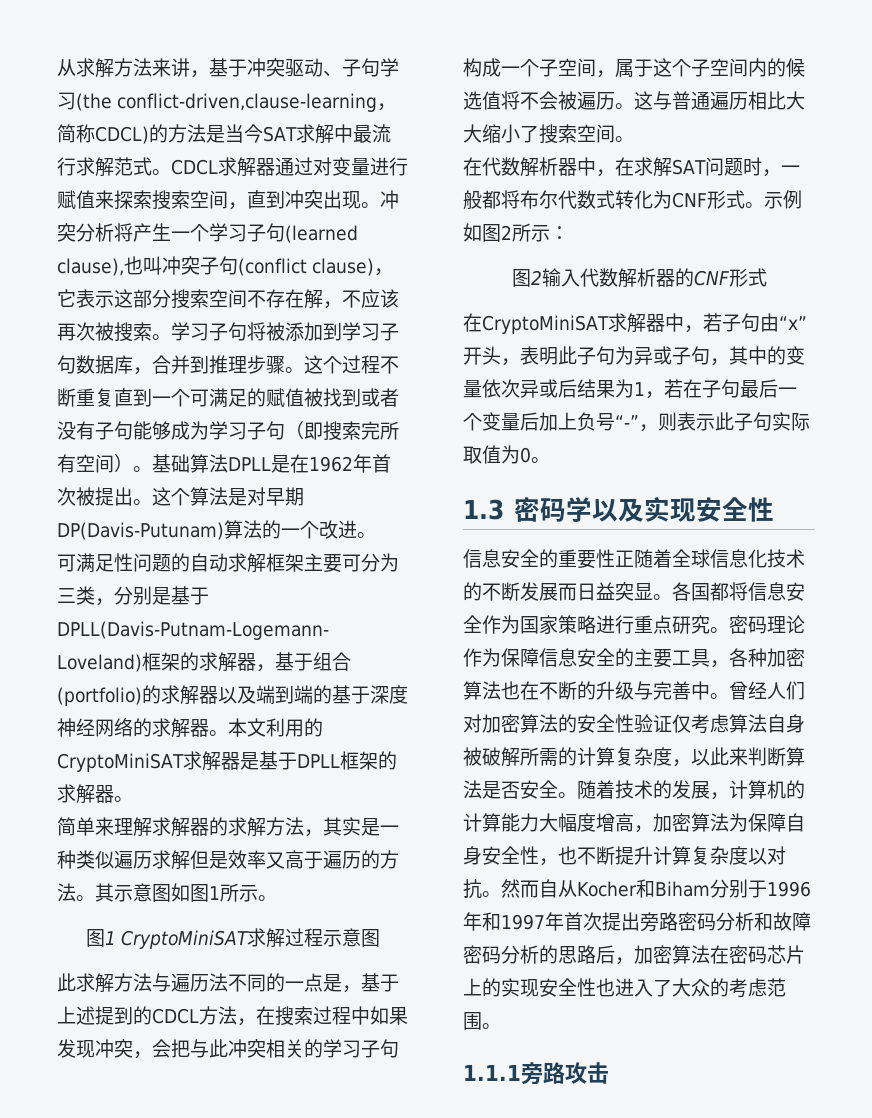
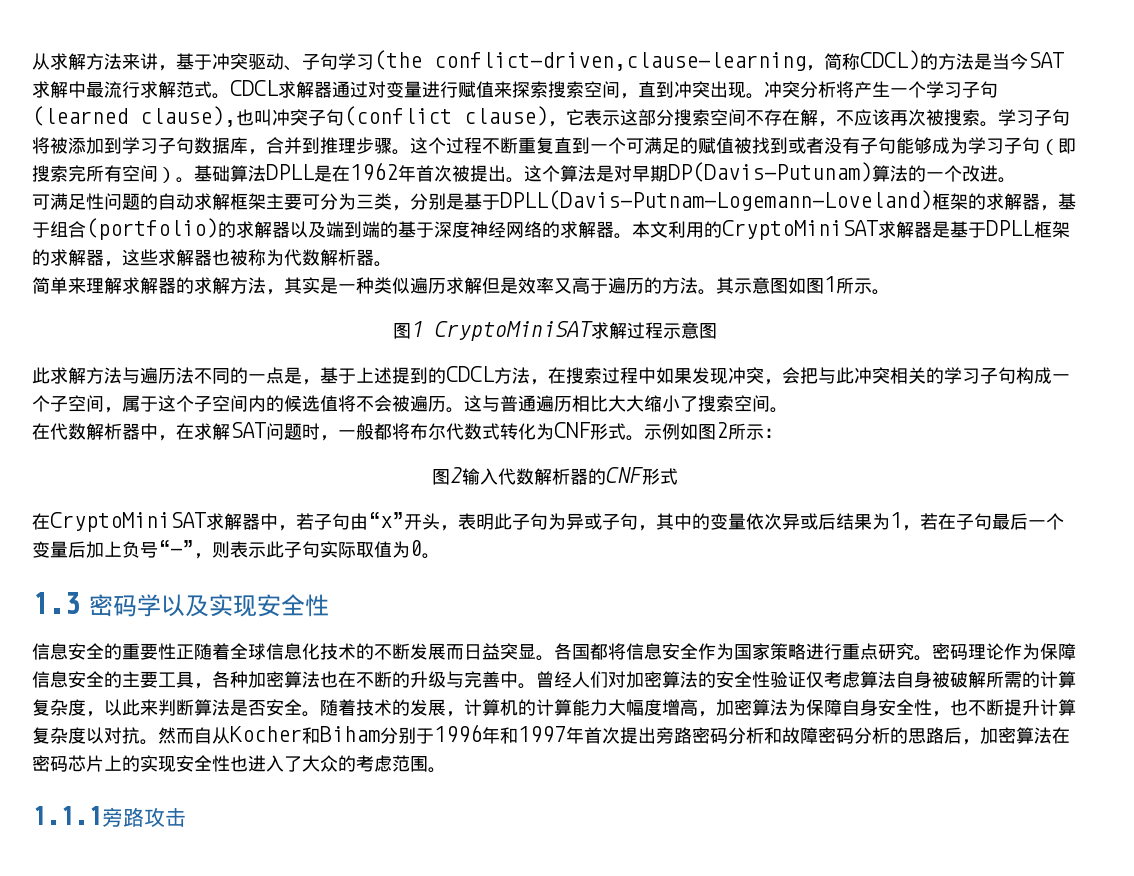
(114, 794) none -> [104,249,374,267] ，这些求解器也被称为代数解析器

